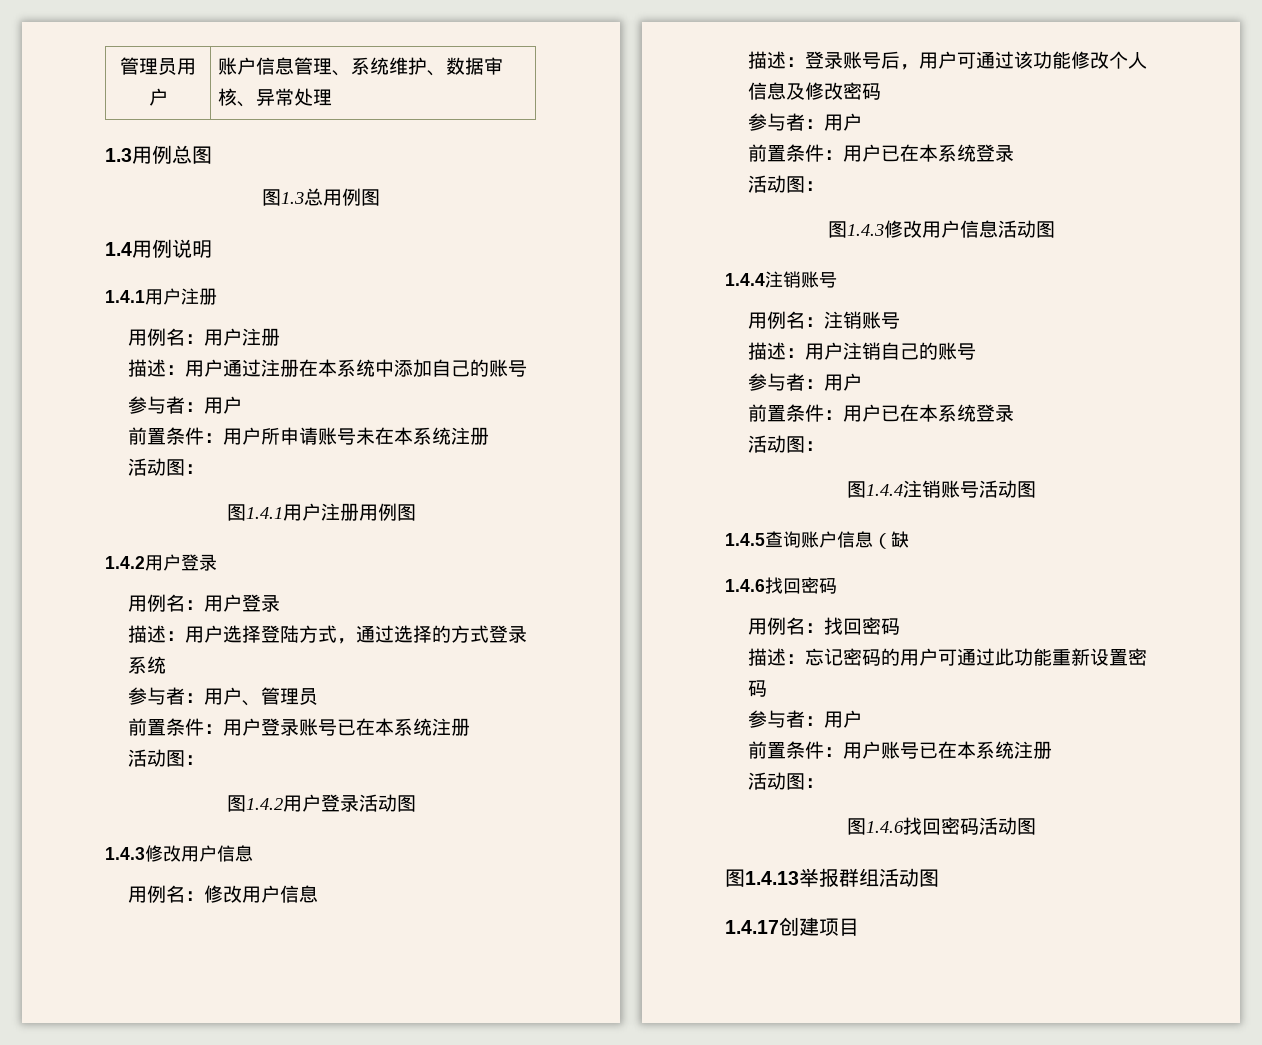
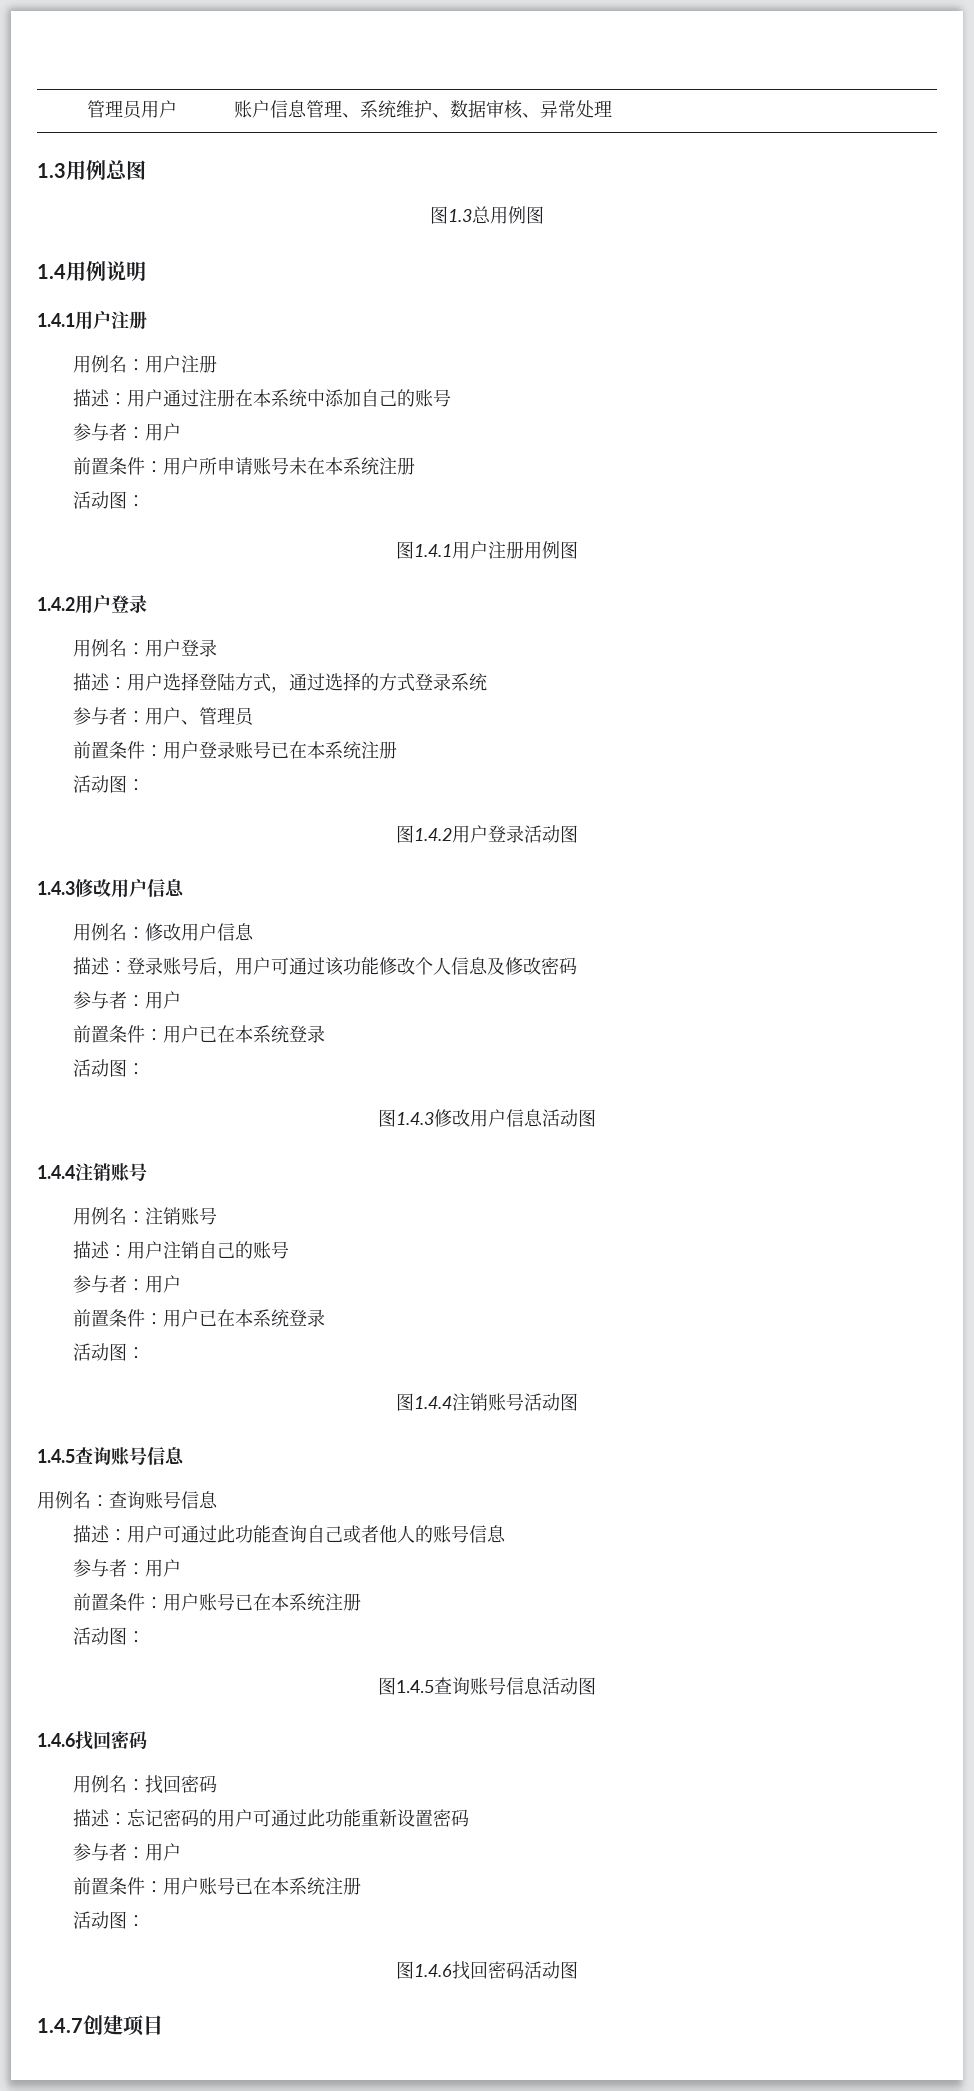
[819,531,909,549] 户信息（缺 -> [129,1447,185,1465] [37,1491,218,1509] [72,1525,506,1543] [72,1559,181,1577] [72,1593,361,1611] [72,1627,145,1645] [378,1677,596,1695] 号信息 // 用例名：查询账号信息 // 描述：用户可通过此功能查询自己或者他人的账号信息 // 参与者：用户 // 前置条件：用户账号已在本系统注册 // 活动图： // 图1.4.5查询账号信息活动图
[725,868,939,887] [725,920,779,934] 图1.4.13举报群组活动图 // 1.4.17 -> [37,2018,83,2033] 1.4.7

